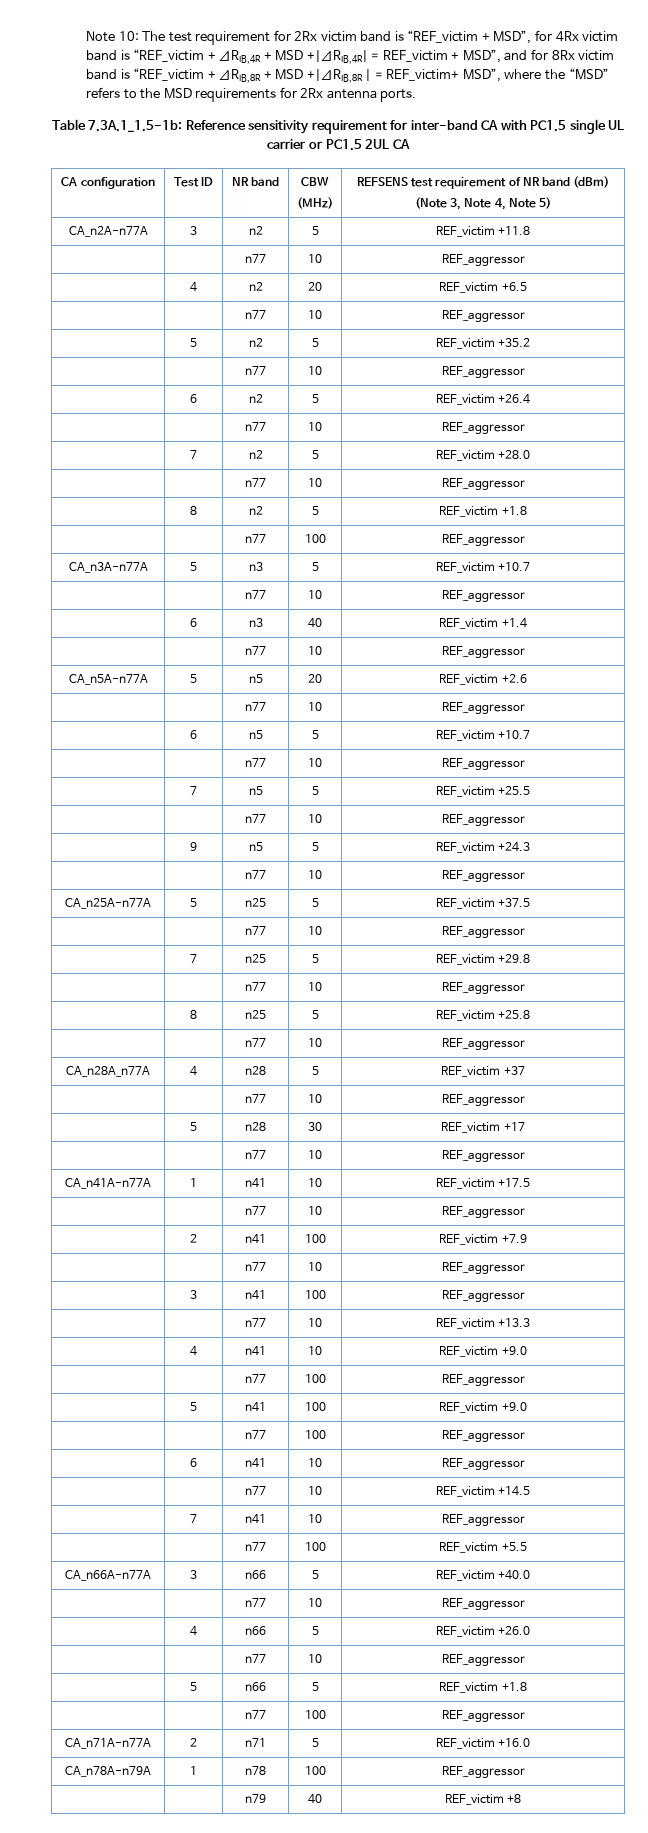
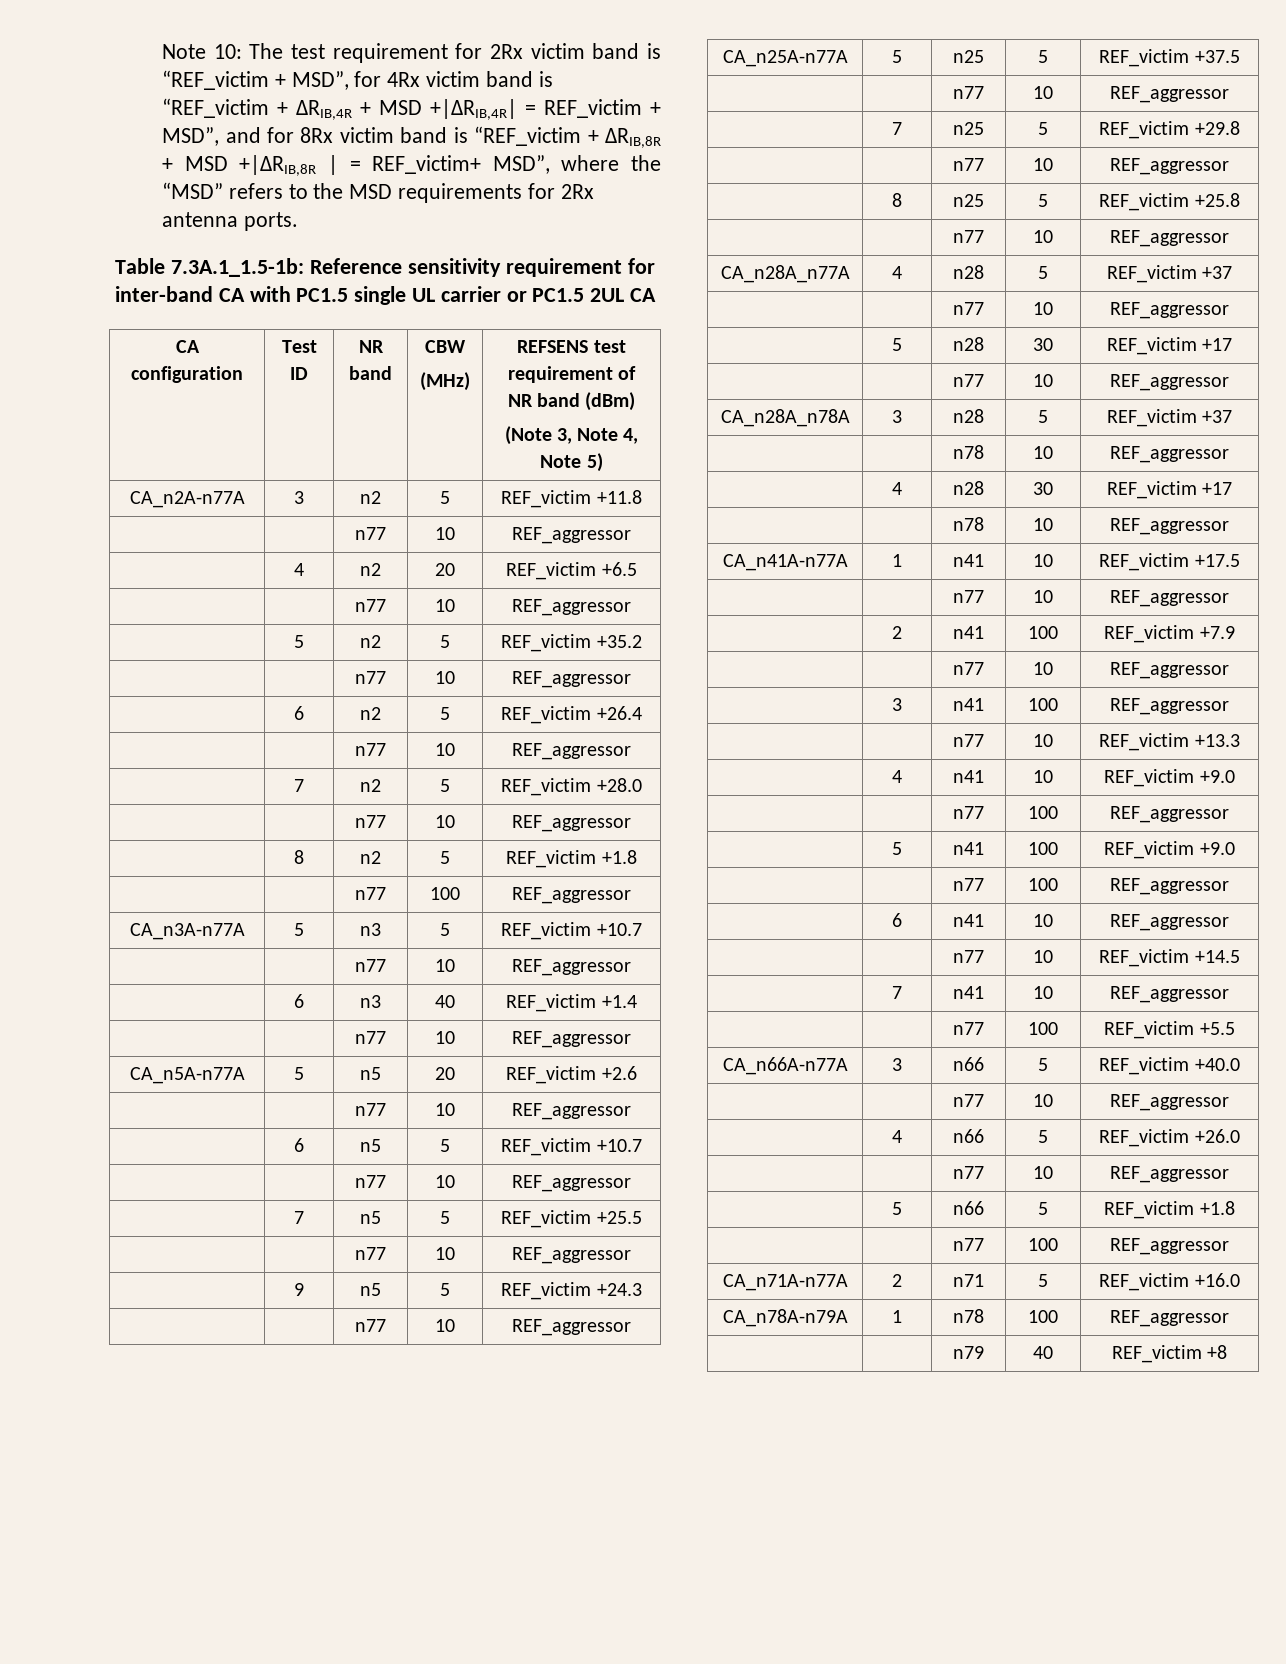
(525, 1156) none -> [720,409,850,427] [892,410,902,423] [953,409,984,423] [1038,410,1048,423] [1106,409,1233,427] [953,445,984,459] [1033,446,1053,459] [1110,446,1229,463] [892,482,902,495] [953,481,984,495] [1033,482,1053,495] [1106,481,1233,499] [953,517,984,531] [1033,518,1053,531] [1110,518,1229,535] // CA_n28A_n78A | 3 | n28 | 5 | REF_victim +37 // | | n78 | 10 | REF_aggressor // | 4 | n28 | 30 | REF_victim +17 // | | n78 | 10 | REF_aggressor

